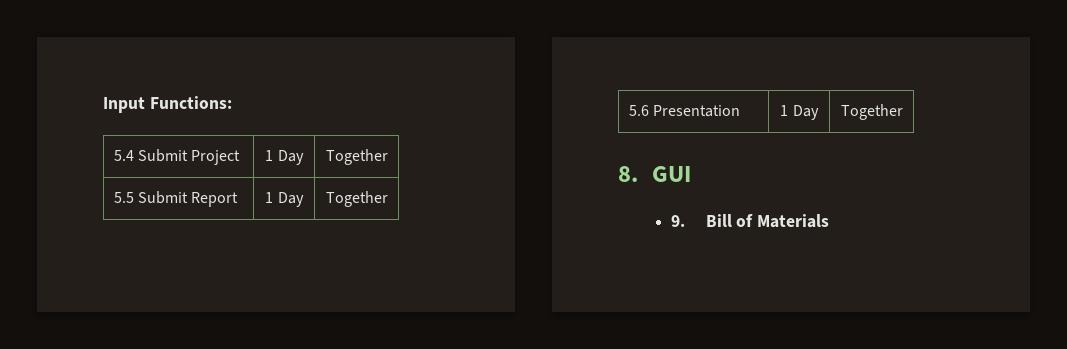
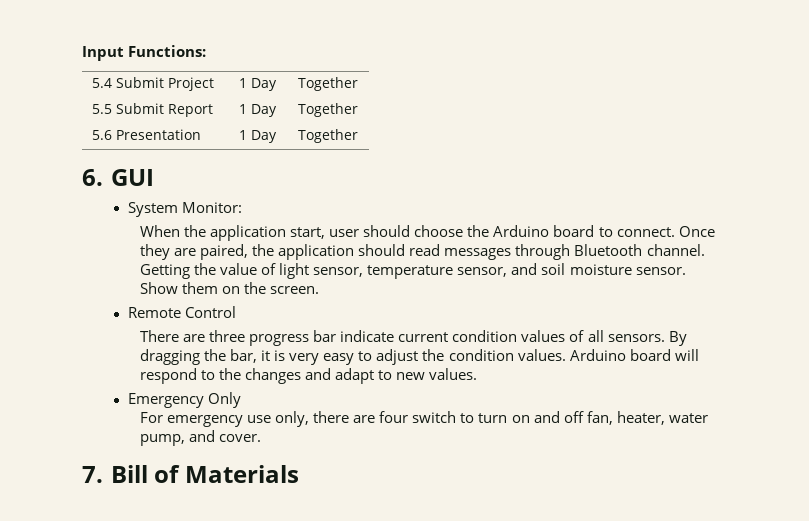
[618,166,638,182] 8. -> [82,169,103,186] 6.
[671,215,686,227] 9. -> [127,202,242,217] [139,225,715,241] [139,244,705,260] [139,263,686,279] [139,282,320,294] [127,306,236,318] [139,330,687,346] [139,349,699,365] [139,368,478,384] [127,392,241,408] [139,411,708,427] [139,430,262,446] [82,466,103,483] System Monitor: // When the application start, user should choose the Arduino board to connect. Once they are paired, the application should read messages through Bluetooth channel. Getting the value of light sensor, temperature sensor, and soil moisture sensor. Show them on the screen. // Remote Control // There are three progress bar indicate current condition values of all sensors. By dragging the bar, it is very easy to adjust the condition values. Arduino board will respond to the changes and adapt to new values. // Emergency Only // For emergency use only, there are four switch to turn on and off fan, heater, water pump, and cover. // 7.

